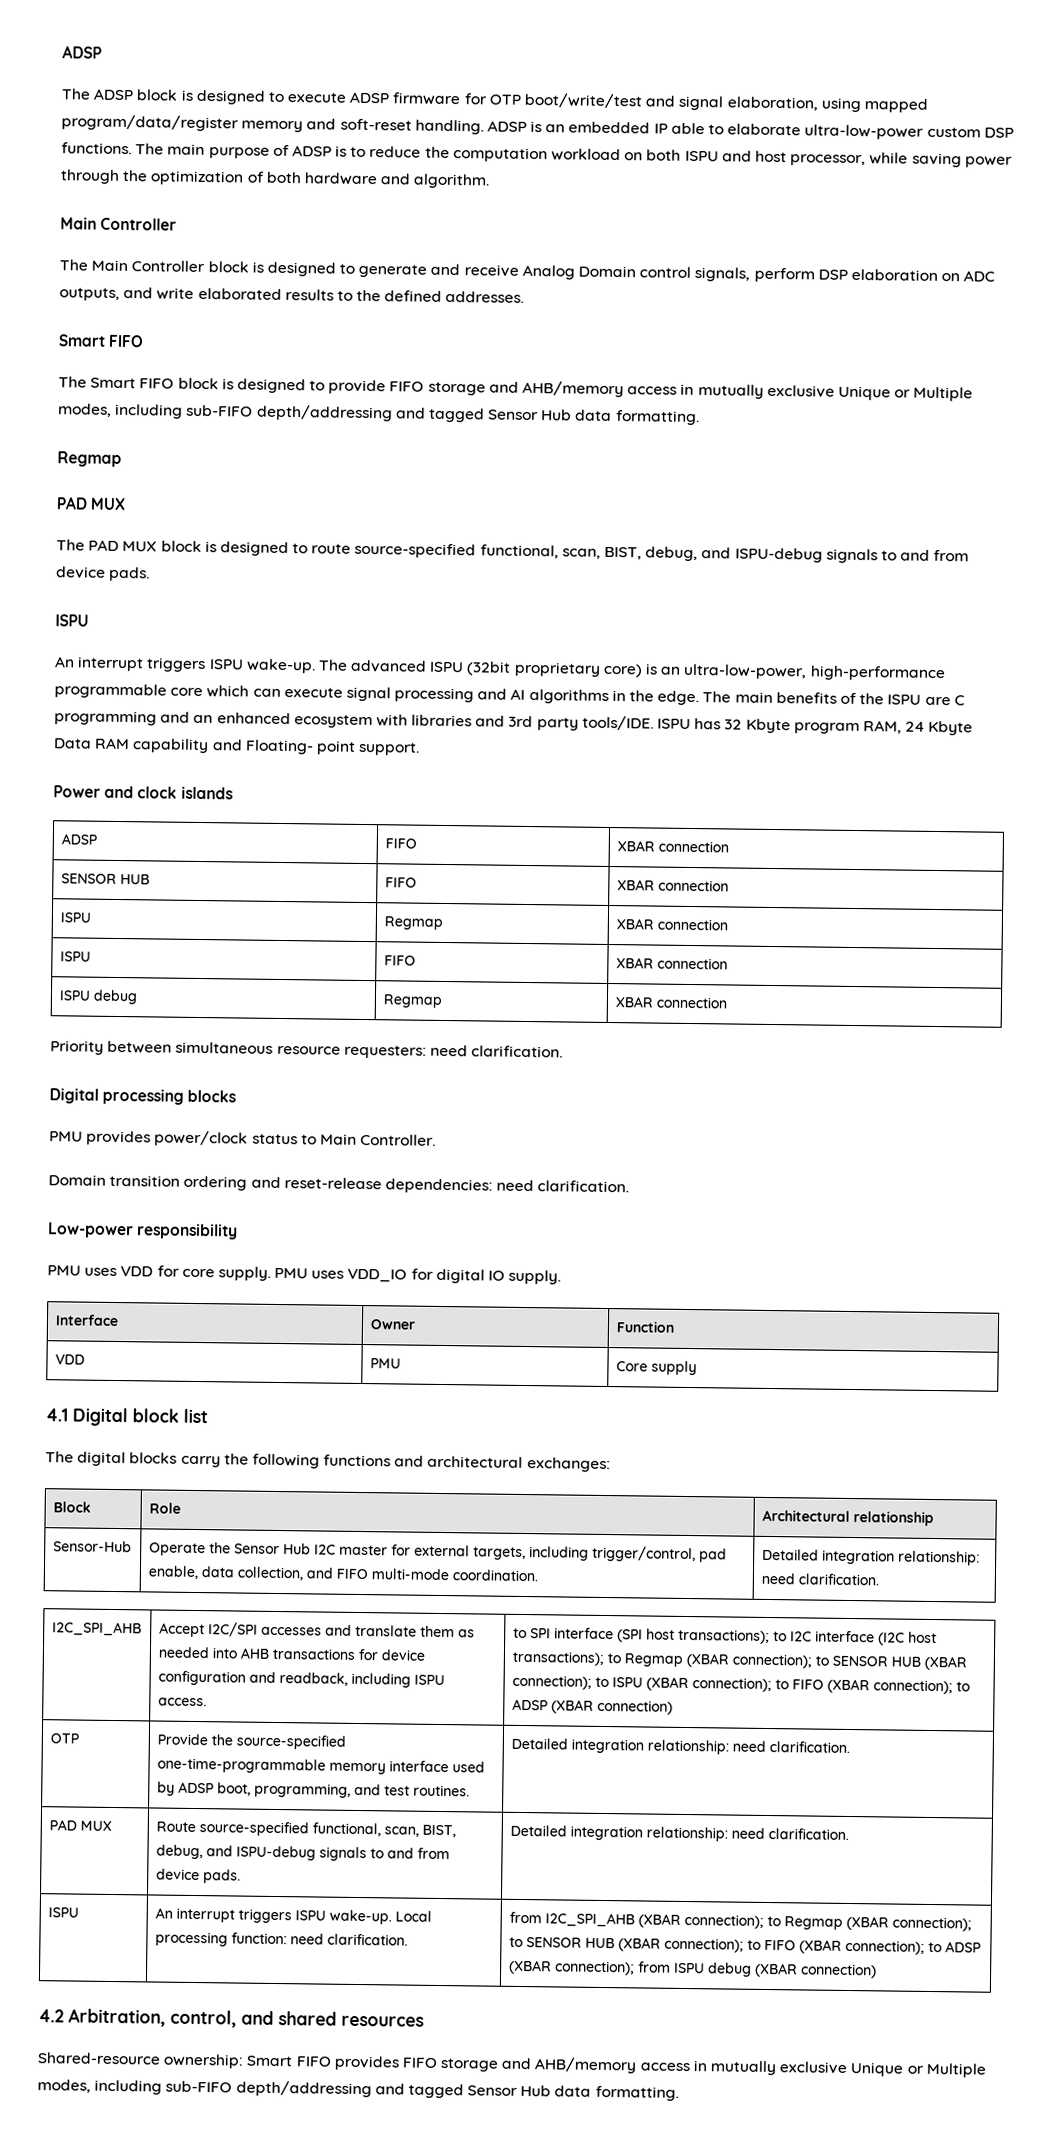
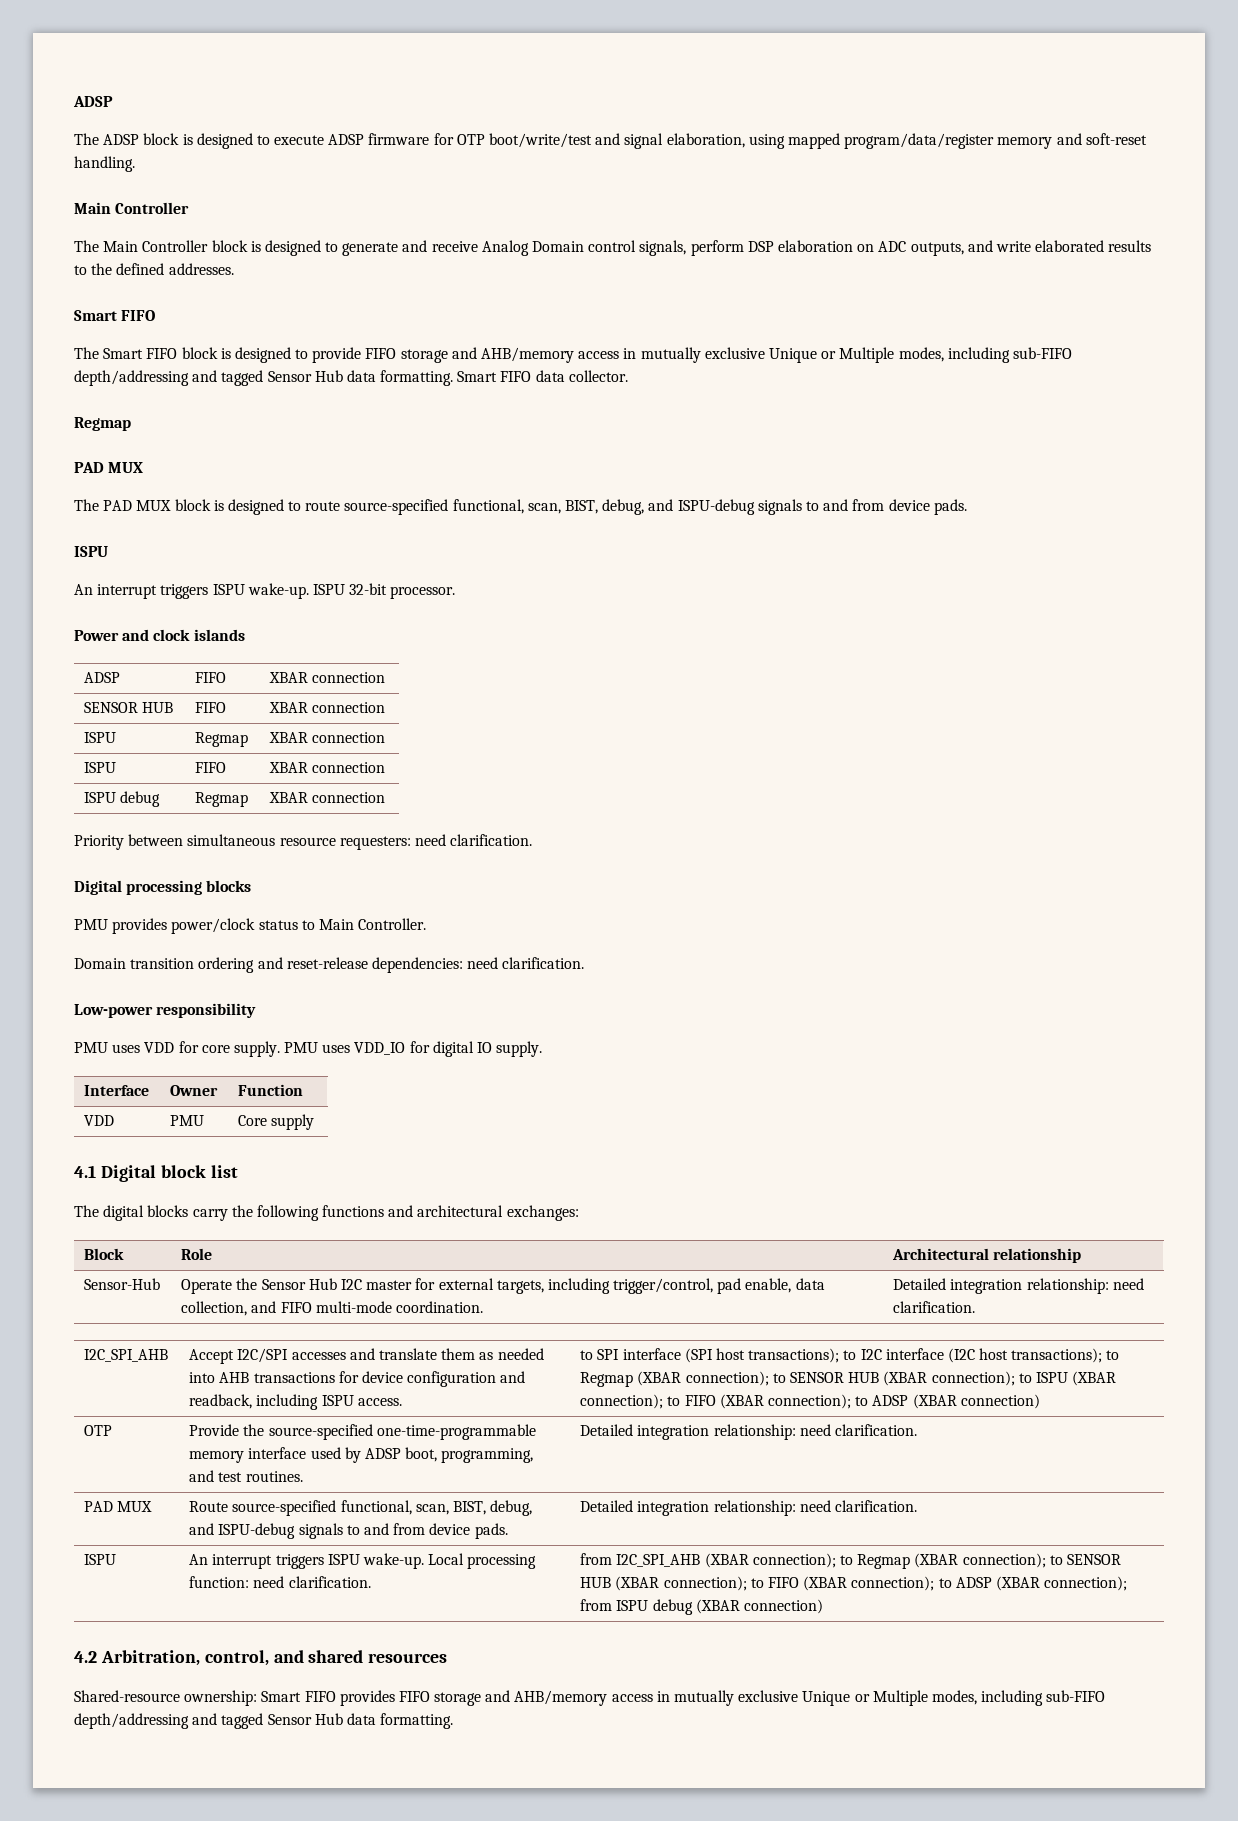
[486,120,1014,140] [61,142,1013,168] [60,169,491,189] ADSP is an embedded IP able to elaborate ultra-low-power custom DSP functions. The main purpose of ADSP is to reduce the computation workload on both ISPU and host processor, while saving power through the optimization of both hardware and algorithm. -> (135, 164) none
(700, 418) none -> [457,370,628,382] Smart FIFO data collector.
[317,659,946,682] [54,683,965,706] [54,710,974,736] [53,737,421,756] The advanced ISPU (32bit proprietary core) is an ultra-low-power, high-performance programmable core which can execute signal processing and AI algorithms in the edge. The main benefits of the ISPU are C programming and an enhanced ecosystem with libraries and 3rd party tools/IDE. ISPU has 32 Kbyte program RAM, 24 Kbyte Data RAM capability and Floating- point support. -> [312,583,456,599] ISPU 32-bit processor.

